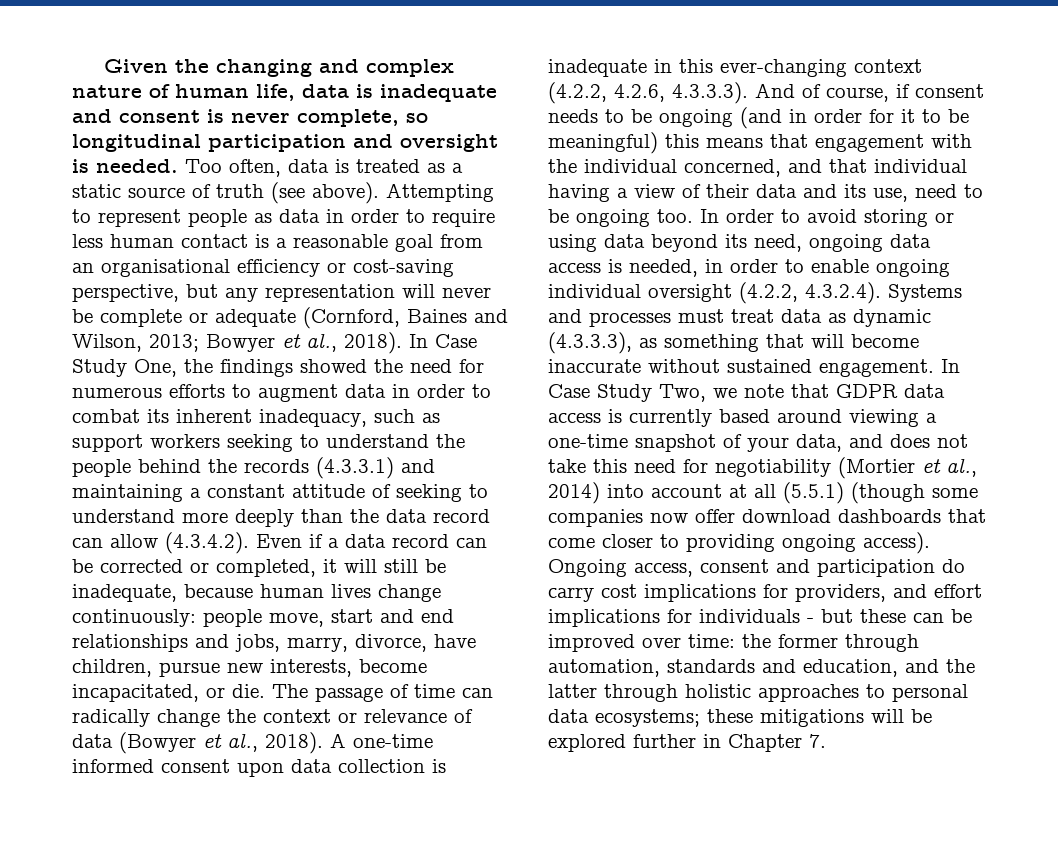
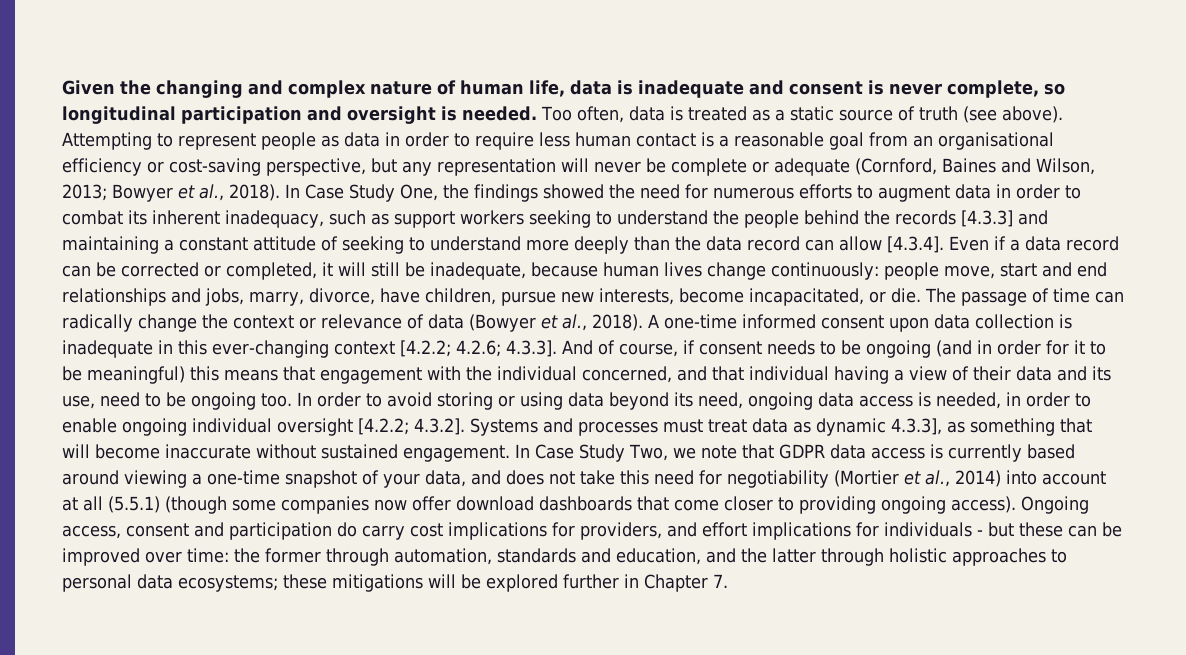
[316,457,394,479] (4.3.3.1) -> [961,210,1013,227] [4.3.3]
[165,532,249,554] (4.3.4.2). -> [887,236,944,253] [4.3.4].
[548,82,748,104] (4.2.2, 4.2.6, 4.3.3.3). -> [399,340,557,357] [4.2.2; 4.2.6; 4.3.3].
[739,282,881,304] (4.2.2, 4.3.2.4). -> [358,418,465,435] [4.2.2; 4.3.2].
[548,332,632,354] (4.3.3.3), -> [891,418,942,435] 4.3.3],

